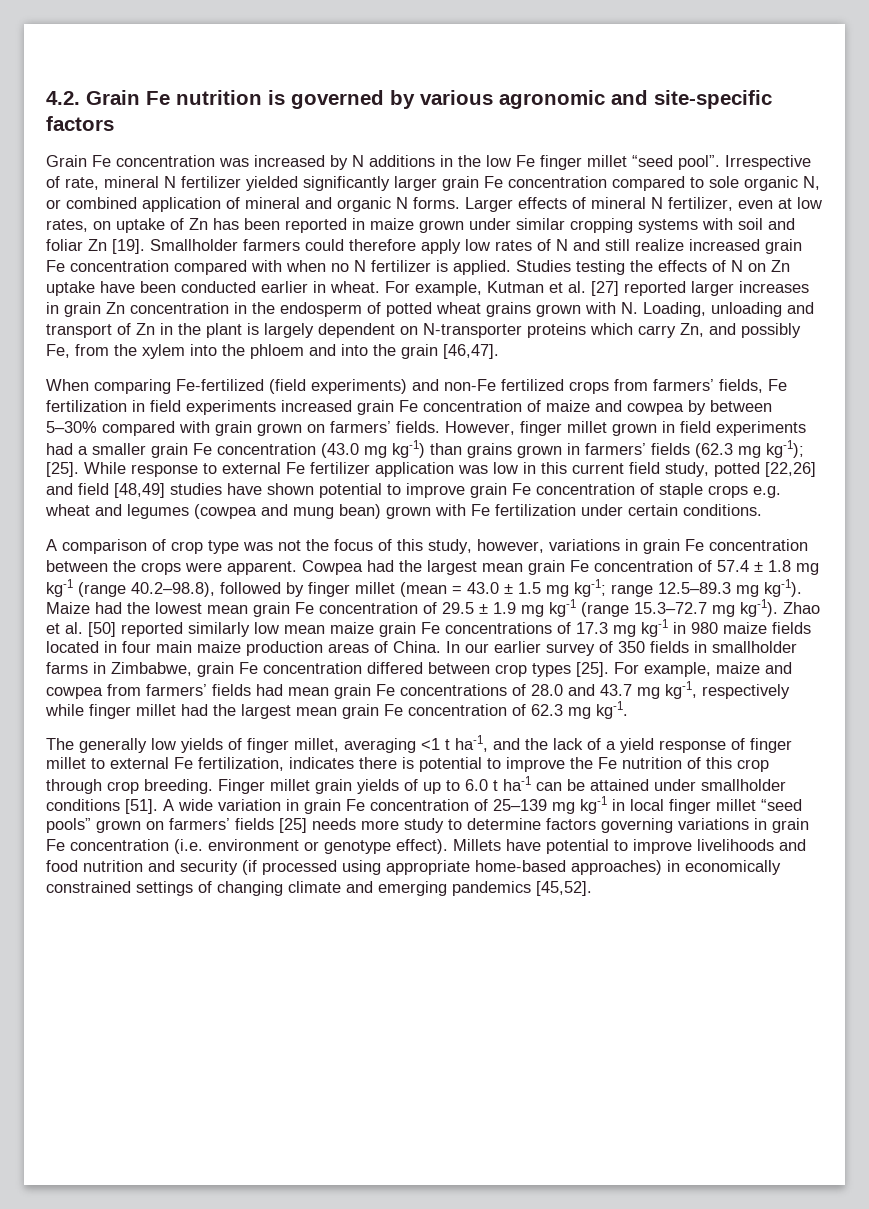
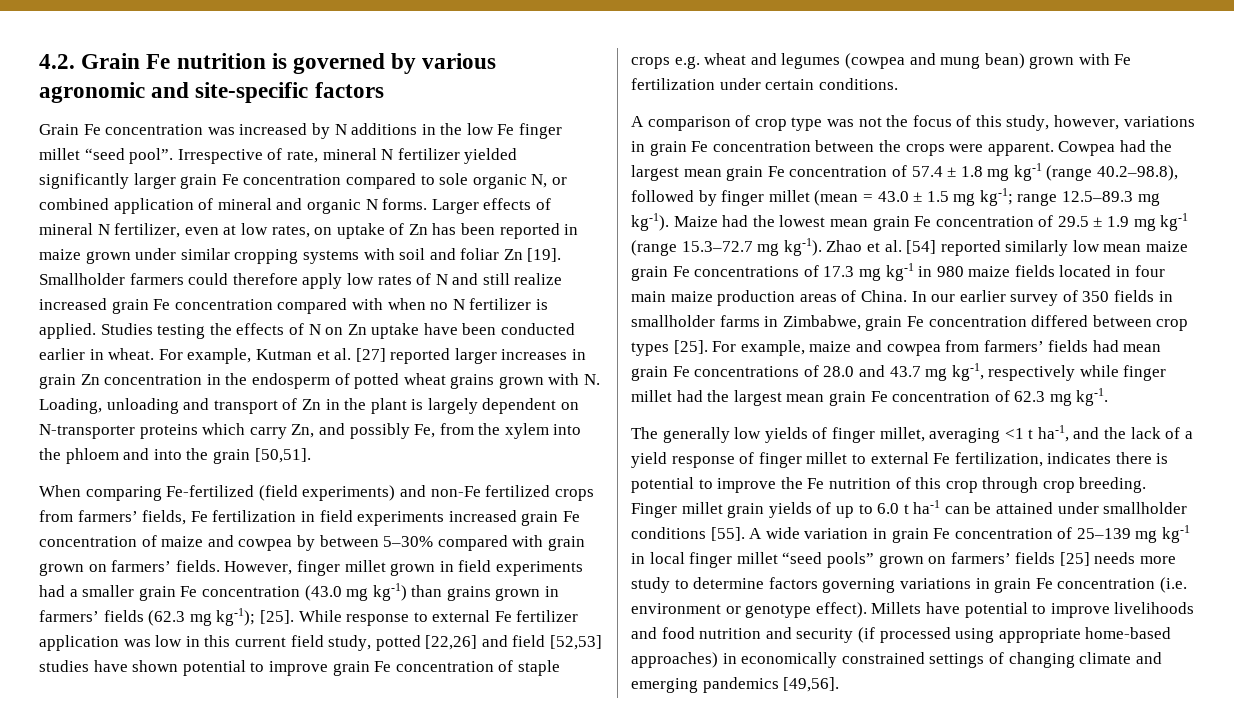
[443,344,499,359] [46,47]. -> [254,448,311,463] [50,51].
[114,483,165,498] [48,49] -> [550,635,603,650] [52,53]
[88,622,116,637] [50] -> [906,240,937,254] [54]
[125,799,158,814] [51]. -> [710,527,745,541] [55].
[536,881,592,896] [45,52]. -> [783,677,840,692] [49,56].

